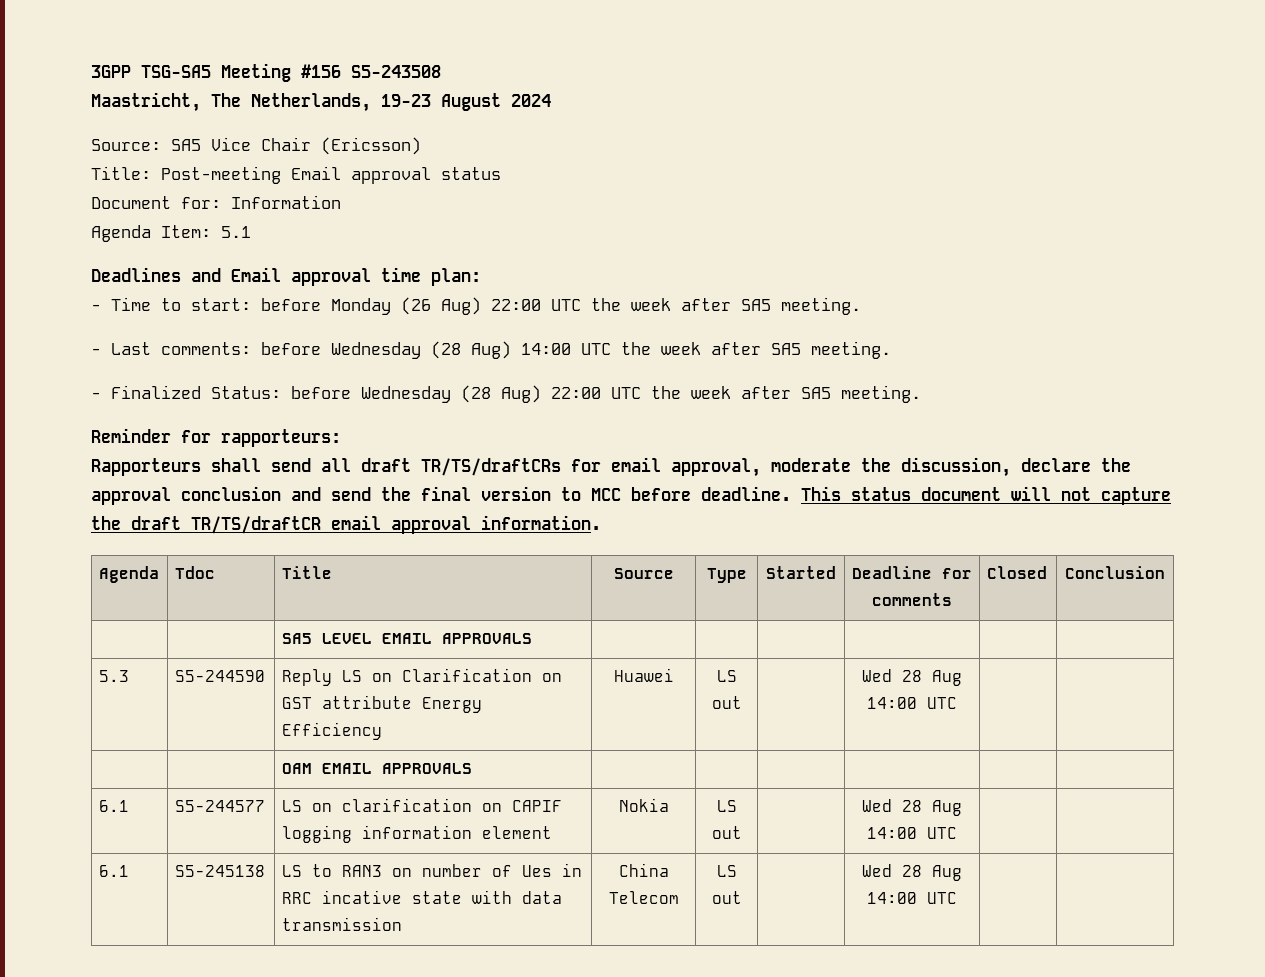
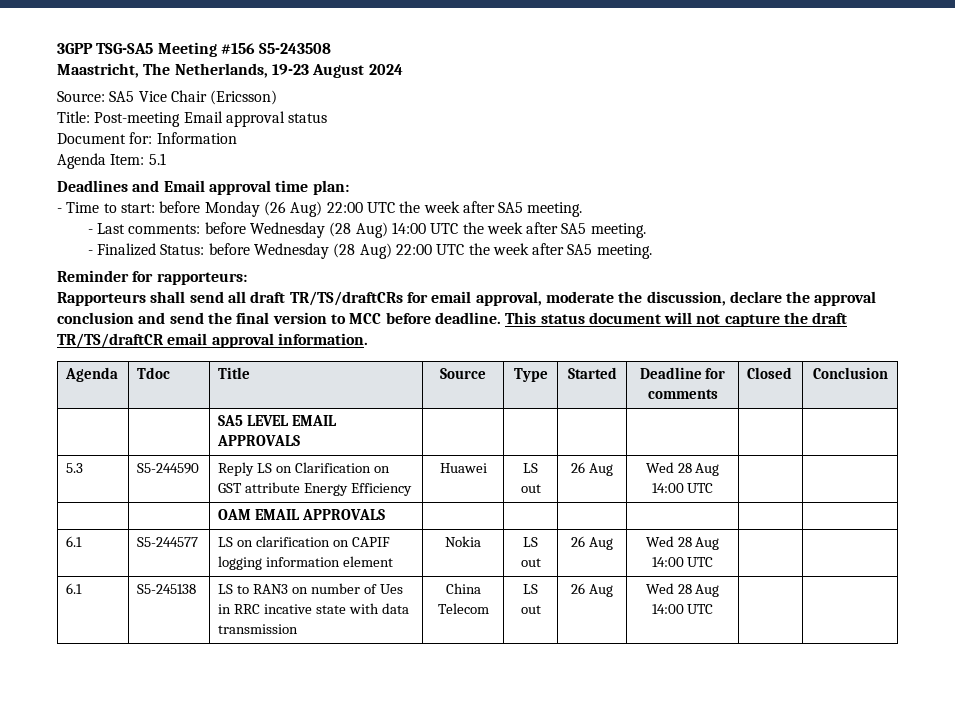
(742, 702) none -> [571,462,613,476] 26 Aug
(742, 832) none -> [571,536,613,550] 26 Aug
(742, 897) none -> [571,583,613,597] 26 Aug

